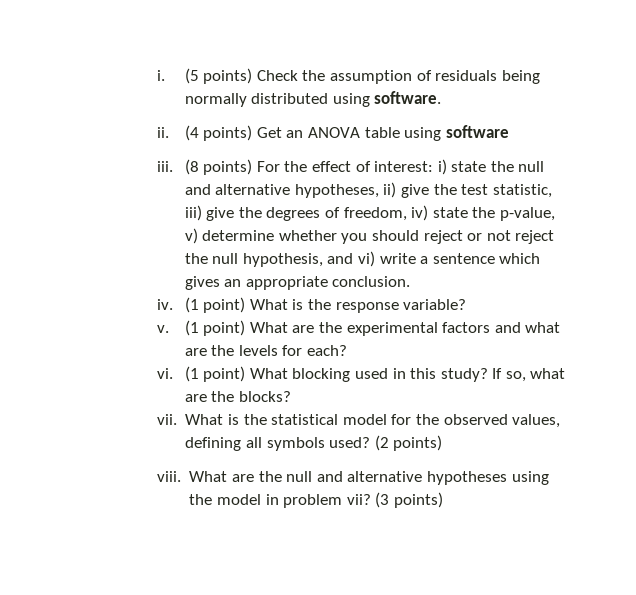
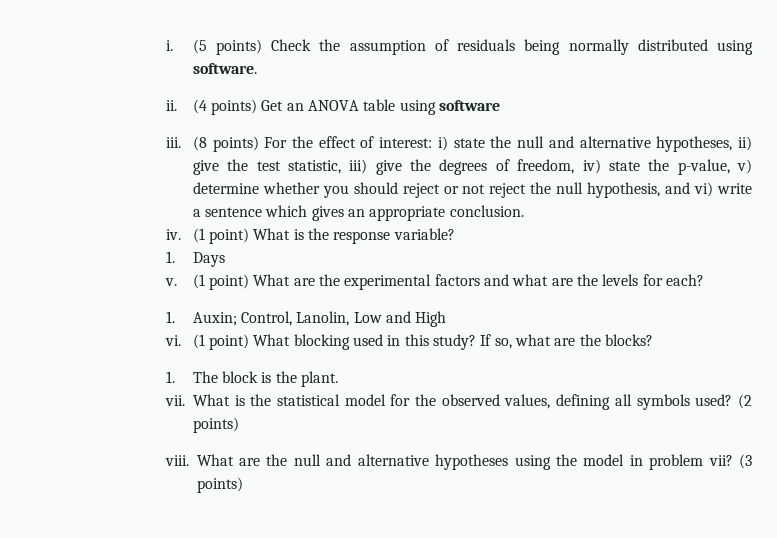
(467, 304) none -> [165,251,225,267] // 1. Days
(347, 350) none -> [165,311,447,327] // 1. Auxin; Control, Lanolin, Low and High
(291, 396) none -> [165,371,339,387] // 1. The block is the plant.

